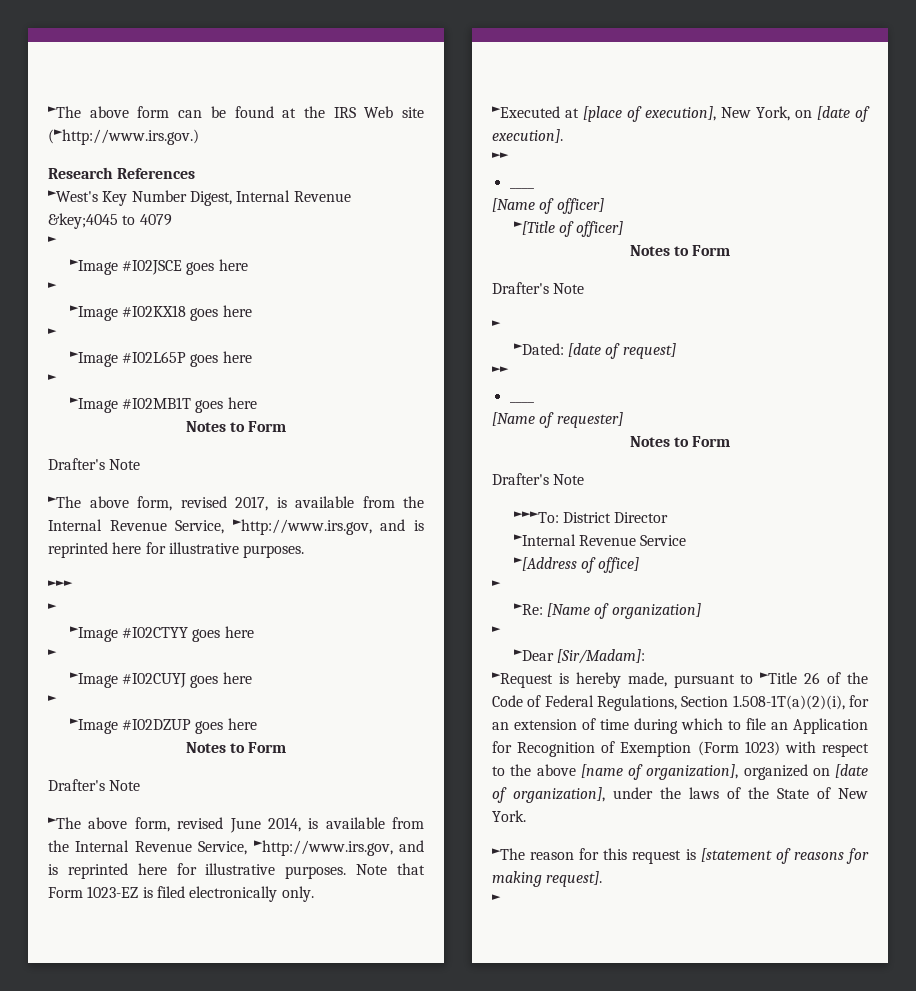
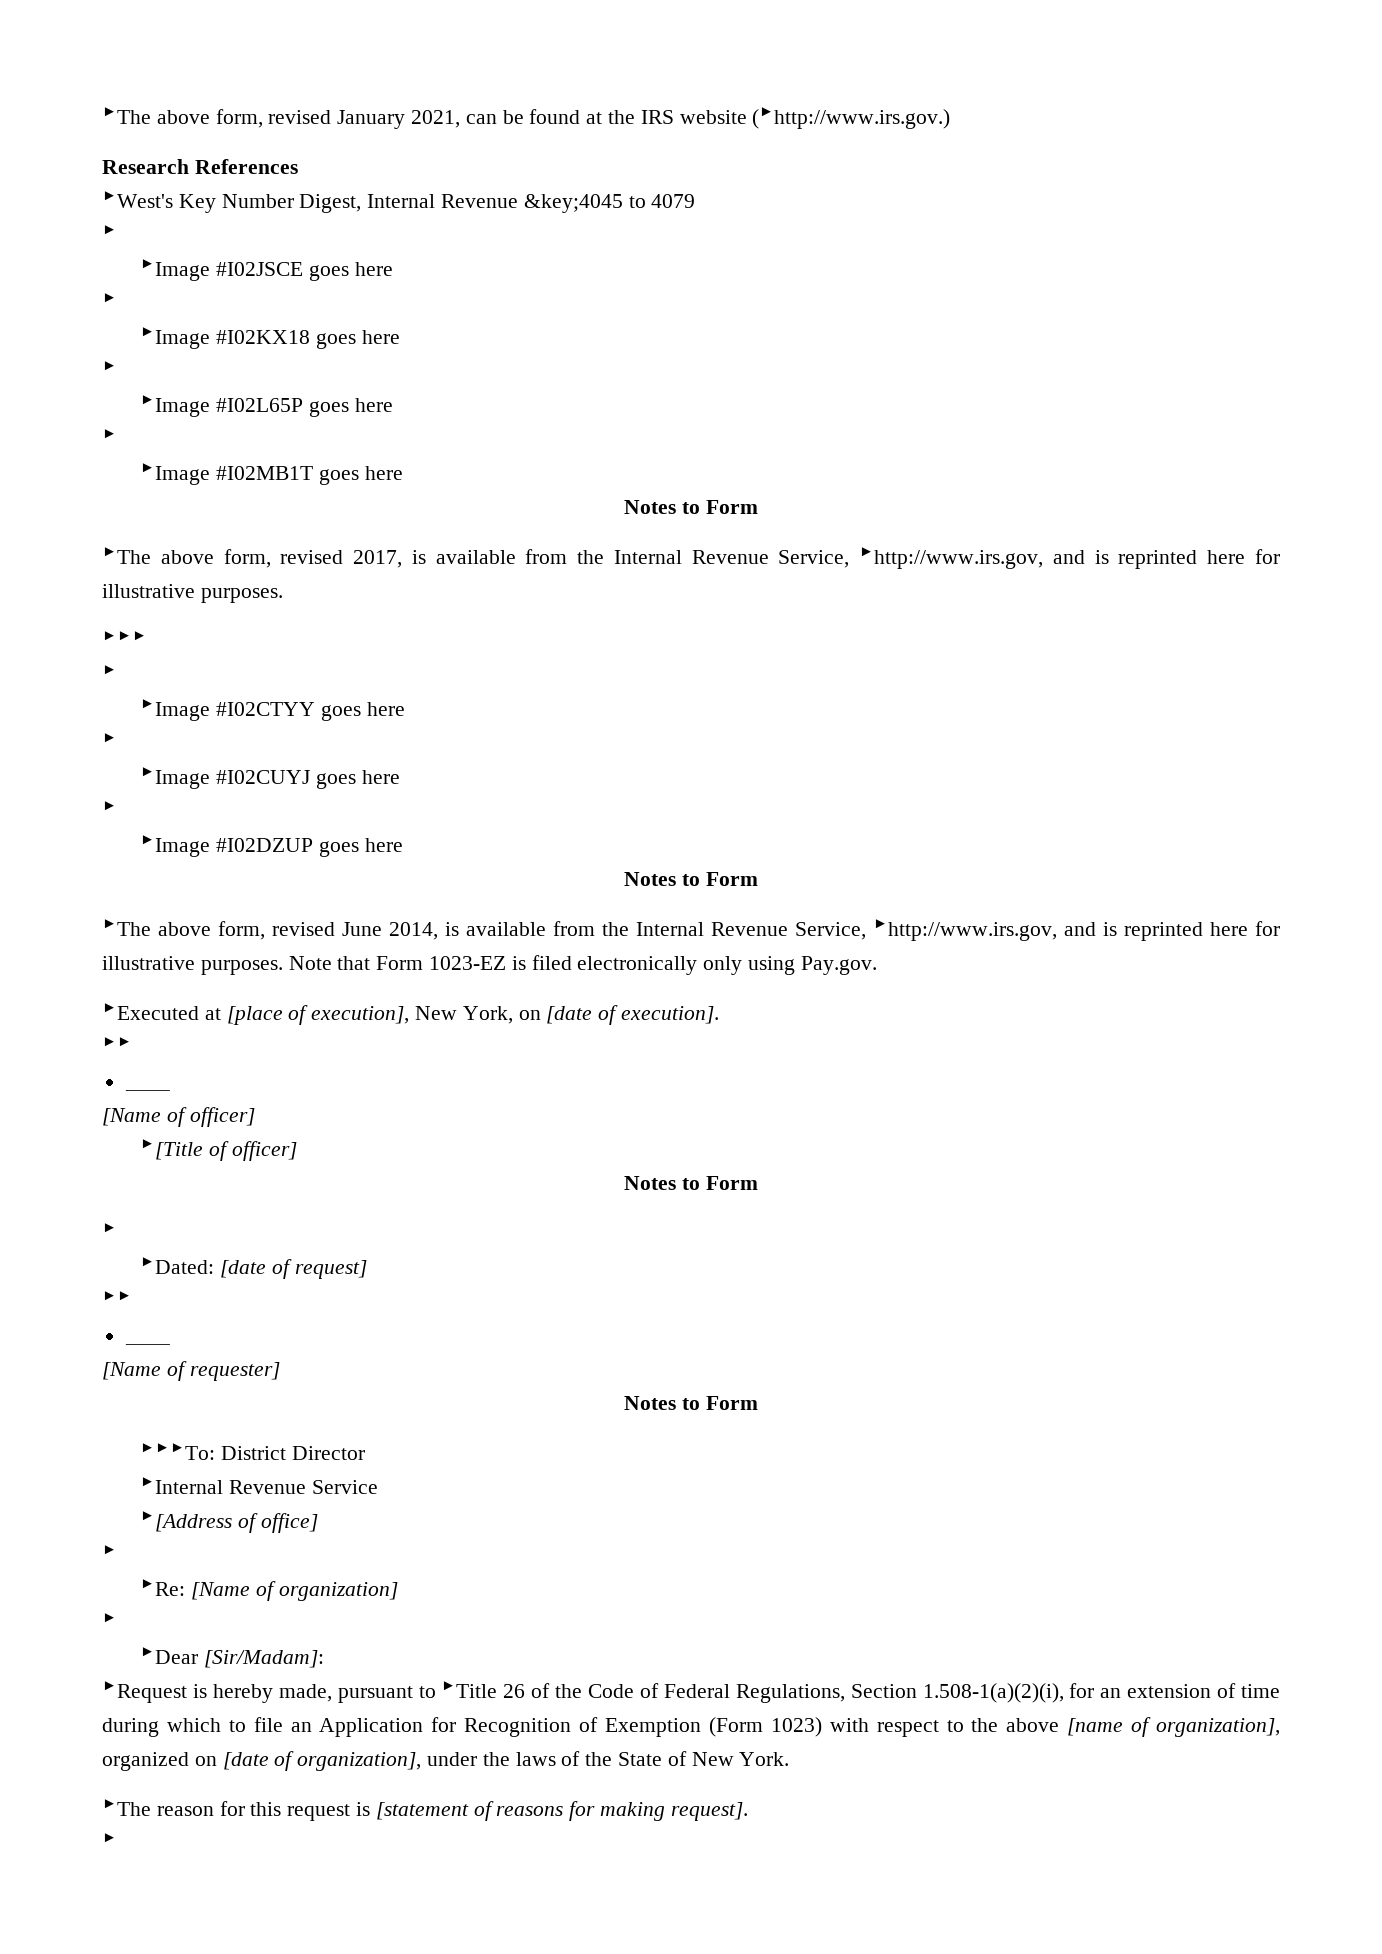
[48,106,170,118] ►The above form -> [102,107,461,129] ►The above form, revised January 2021,
[364,106,424,118] Web site -> [679,110,747,124] website
[48,458,141,470] // Drafter's Note -> (758, 507) none
[48,779,141,791] // Drafter's Note -> (758, 879) none
[281,886,314,902] only. -> [703,956,877,975] only using Pay.gov.
[492,282,585,294] // Drafter's Note -> (758, 1183) none
[492,473,585,485] // Drafter's Note -> (758, 1403) none
[732,695,845,710] 1.508-1T(a)(2)(i), -> [922,1683,1064,1703] 1.508-1(a)(2)(i),

